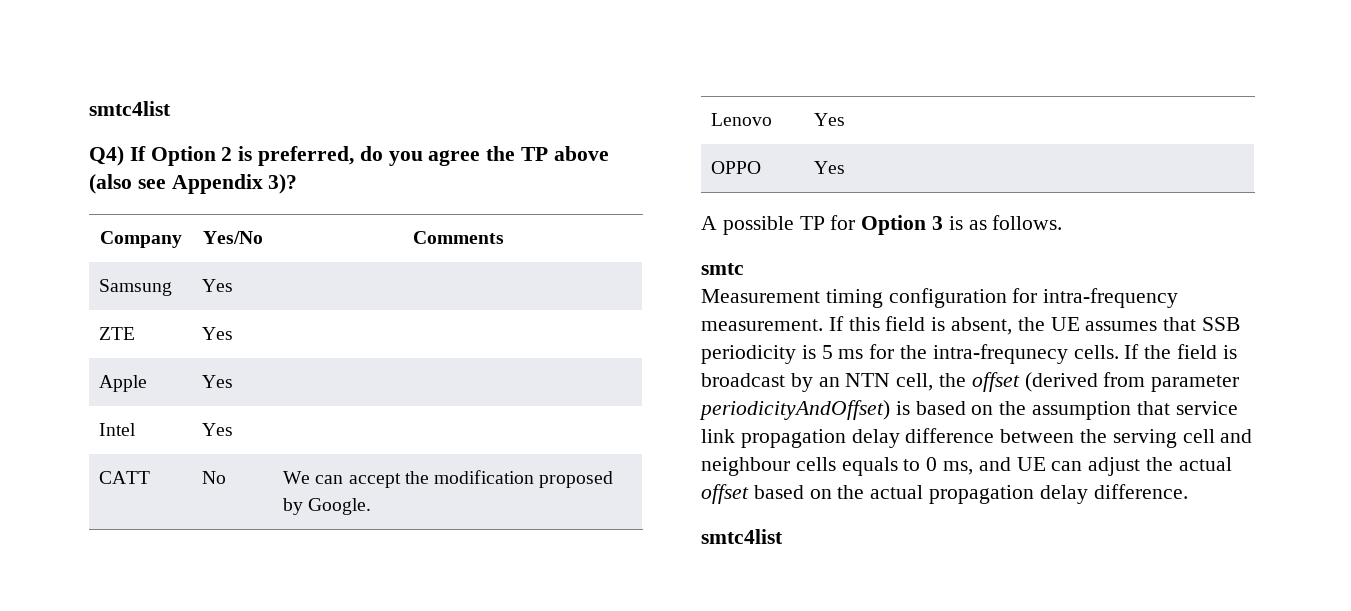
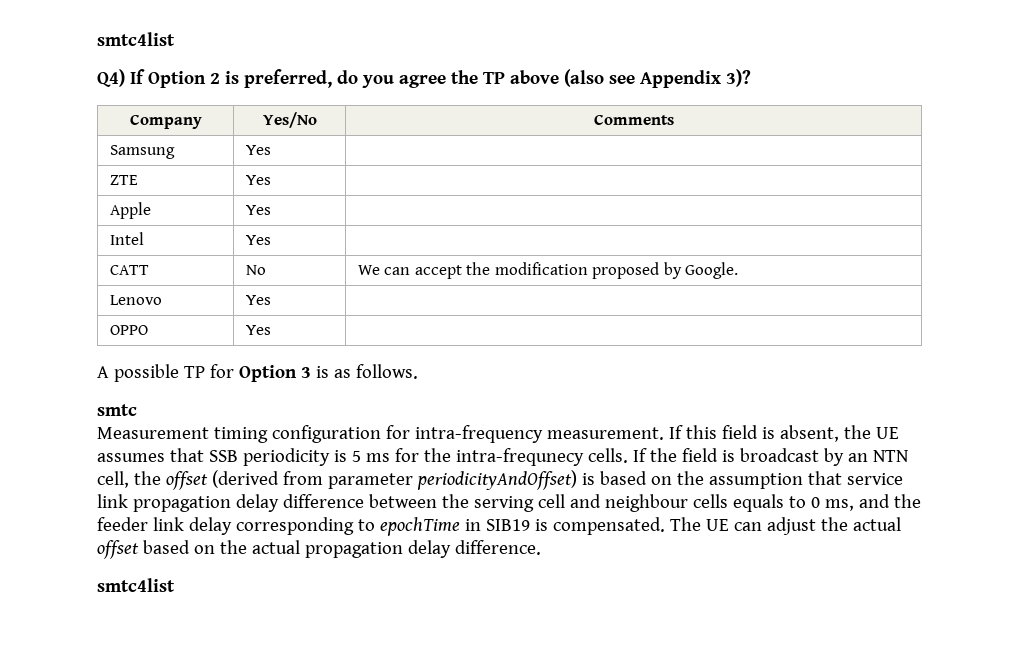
(1011, 464) none -> [893,494,921,508] [97,517,701,536] the feeder link delay corresponding to epochTime in SIB19 is compensated. The

